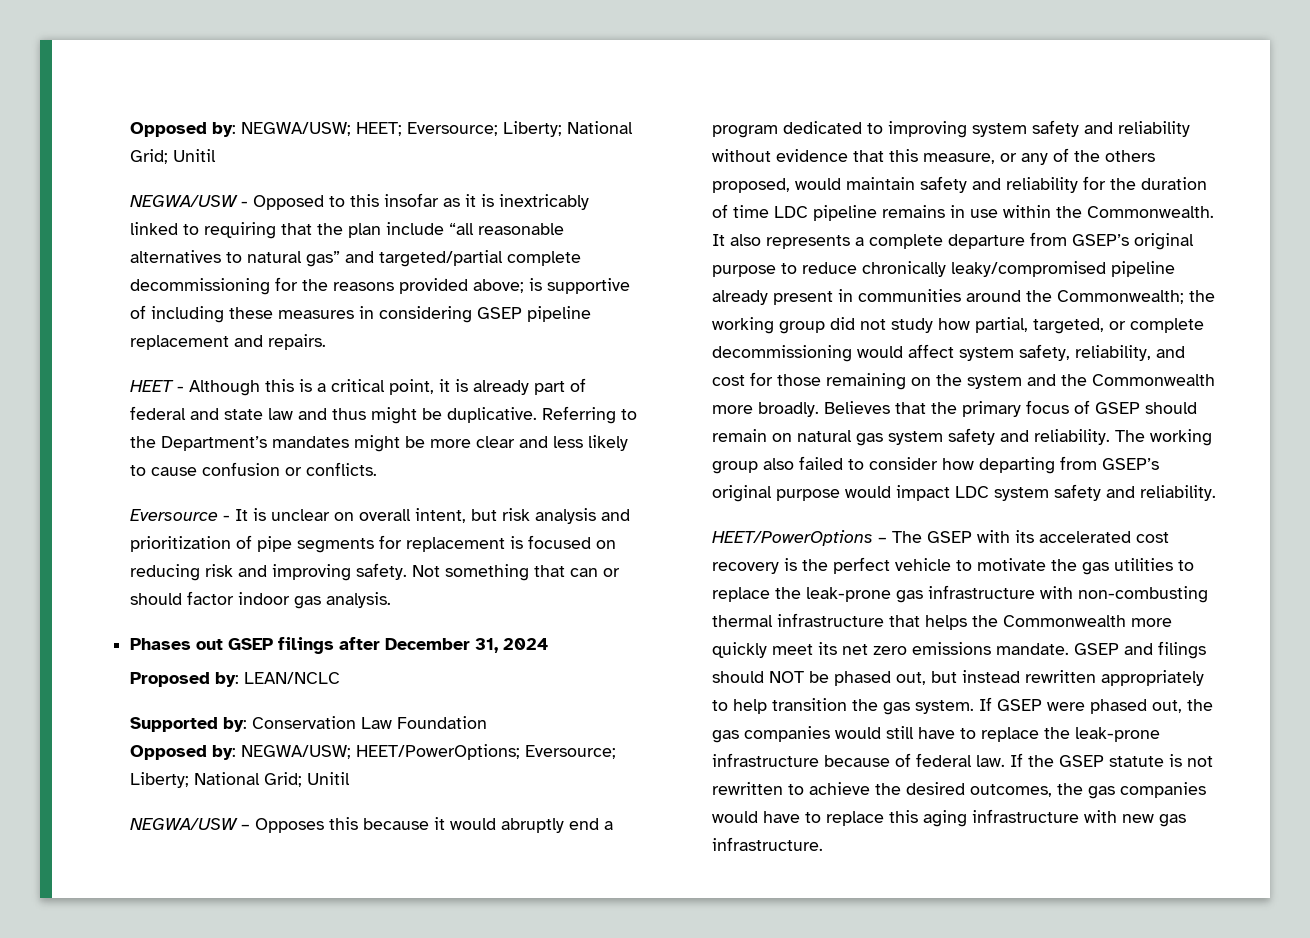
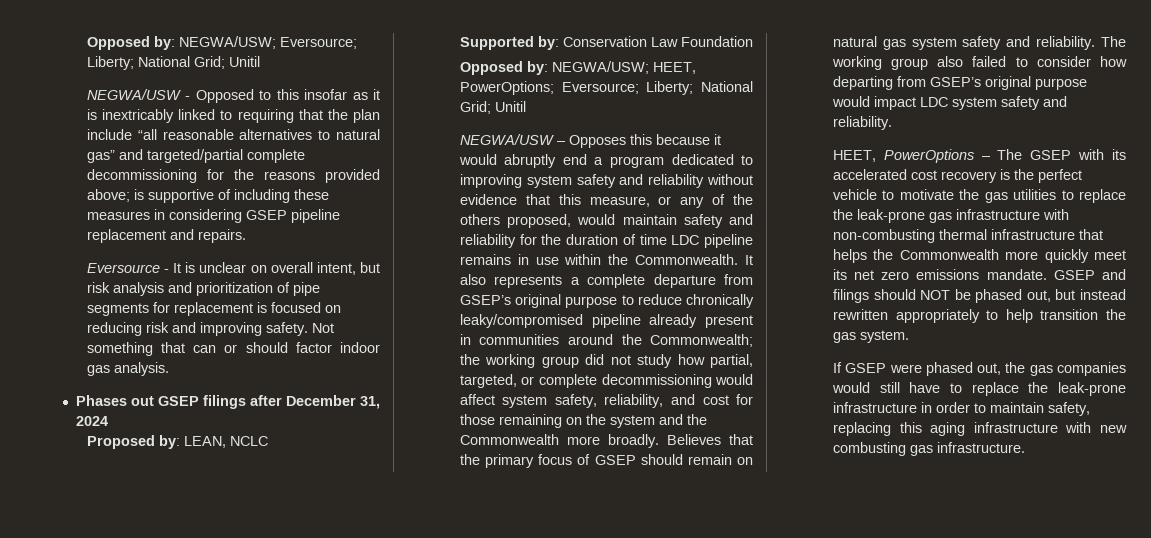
[129,122,402,137] Opposed by: NEGWA/USW; HEET; -> [86,36,276,50] Opposed by: NEGWA/USW;
[129,378,586,396] [129,406,637,424] [129,435,628,452] [129,462,377,476] // HEET - Although this is a critical point, it is already part of federal and state law and thus might be duplicative. Referring to the Department’s mandates might be more clear and less likely to cause confusion or conflicts. -> (246, 236) none
[243,672,340,684] LEAN/NCLC -> [183,436,268,448] LEAN, NCLC
[355,744,520,760] HEET/PowerOptions; -> [652,62,696,74] [459,81,554,95] HEET, PowerOptions;
[711,530,873,546] HEET/PowerOptions -> [832,149,974,163] HEET, PowerOptions
(974, 707) none -> (909, 336) //
[823,753,1213,767] [711,782,1206,799] [711,811,884,826] because of federal law. If the GSEP statute is not rewritten to achieve the desired outcomes, the gas companies would have to replace -> [920,402,1090,416] [832,422,891,436] in order to maintain safety, replacing
(1154, 818) none -> [832,442,906,456] combusting

